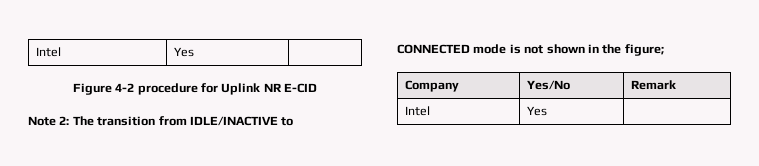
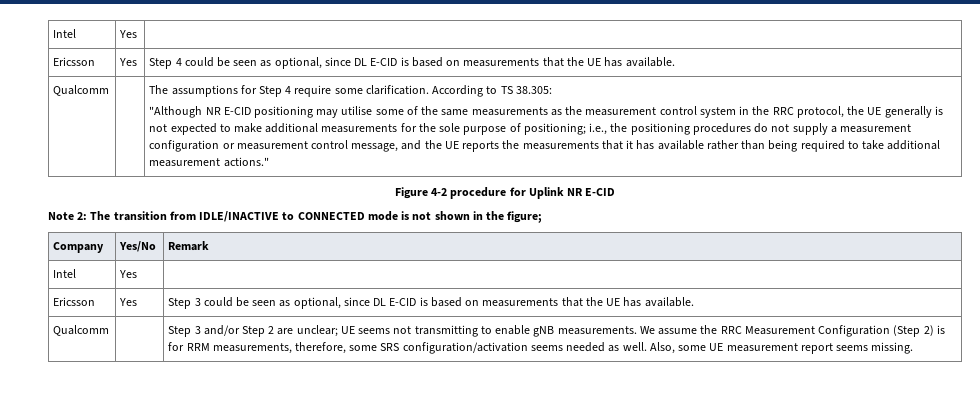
[35,47,61,57] [173,47,194,57] Intel | Yes | -> [53,29,77,38] [119,30,138,38] [53,57,96,66] [119,58,138,66] [149,57,675,69] [53,85,110,96] [149,85,552,97] [149,106,943,118] [149,123,912,135] [149,140,941,152] [149,157,269,167] Intel | Yes | // Ericsson | Yes | Step 4 could be seen as optional, since DL E-CID is based on measurements that the UE has available. // Qualcomm | | The assumptions for Step 4 require some clarification. According to TS 38.305: // "Although NR E-CID positioning may utilise some of the same measurements as the measurement control system in the RRC protocol, the UE generally is not expected to make additional measurements for the sole purpose of positioning; i.e., the positioning procedures do not supply a measurement configuration or measurement control message, and the UE reports the measurements that it has available rather than being required to take additional measurement actions."
(547, 111) none -> [53,297,96,306] [119,298,138,306] [168,297,694,309] [53,325,110,336] [168,325,945,337] [168,342,914,354] // Ericsson | Yes | Step 3 could be seen as optional, since DL E-CID is based on measurements that the UE has available. // Qualcomm | | Step 3 and/or Step 2 are unclear; UE seems not transmitting to enable gNB measurements. We assume the RRC Measurement Configuration (Step 2) is for RRM measurements, therefore, some SRS configuration/activation seems needed as well. Also, some UE measurement report seems missing.

